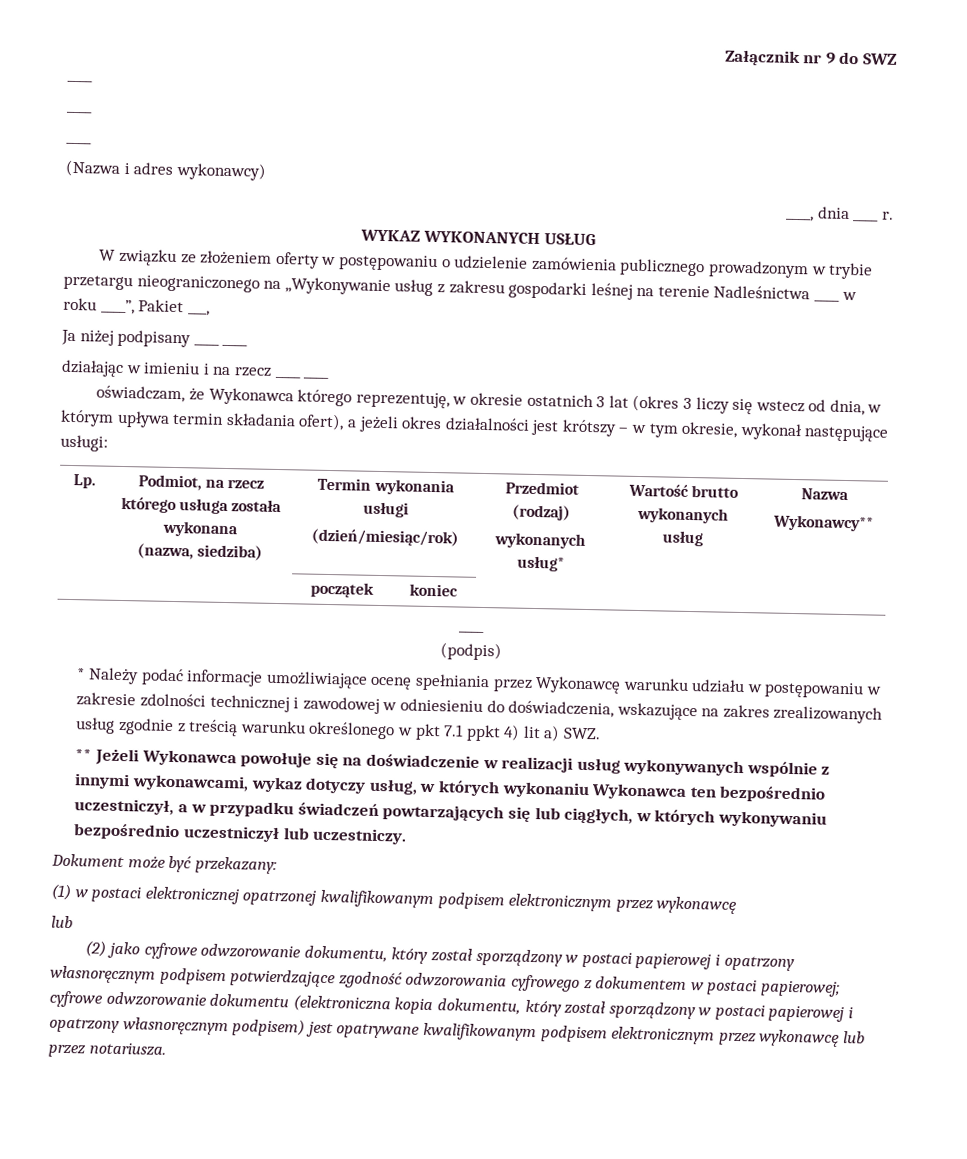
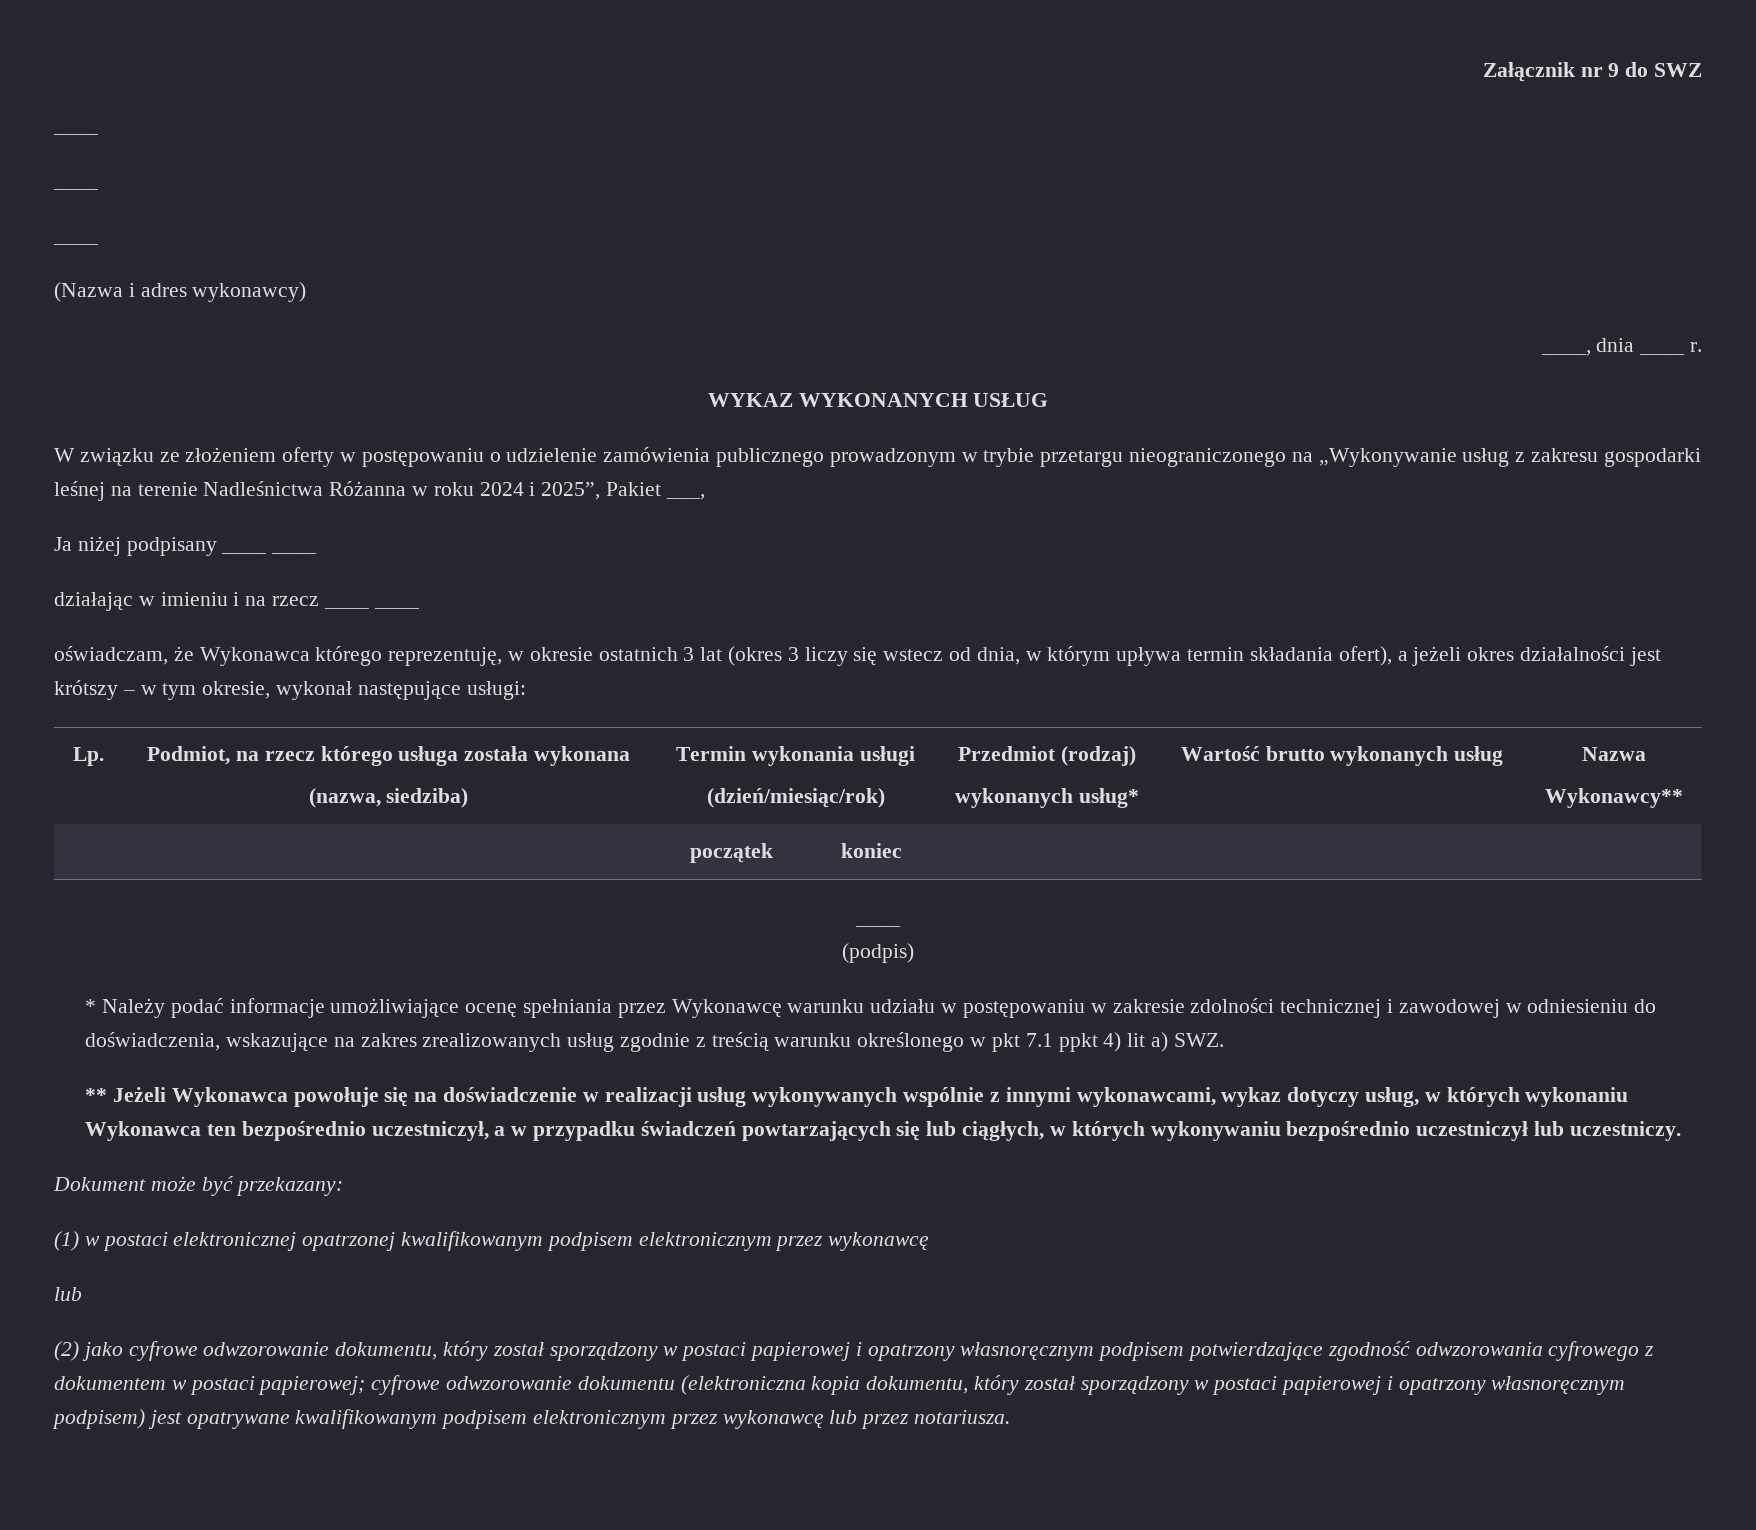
[814,299,841,302] ____ -> [329,481,407,496] Różanna
[100,299,135,315] ____”, -> [479,482,601,500] 2024 i 2025”,

